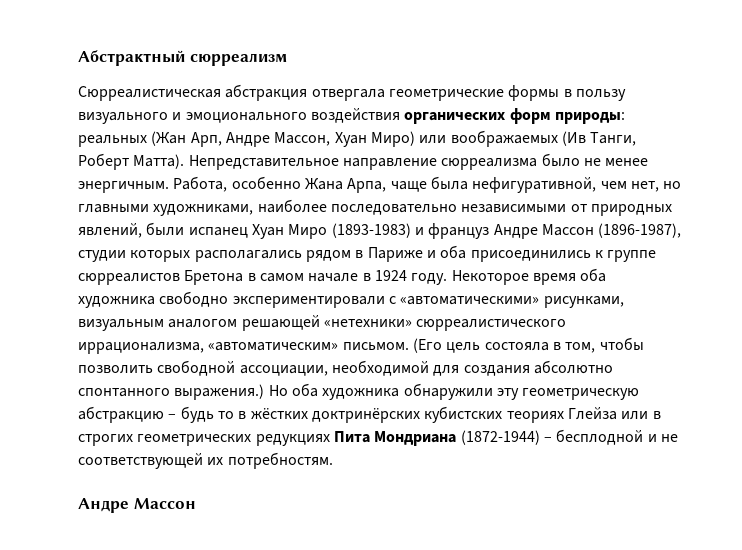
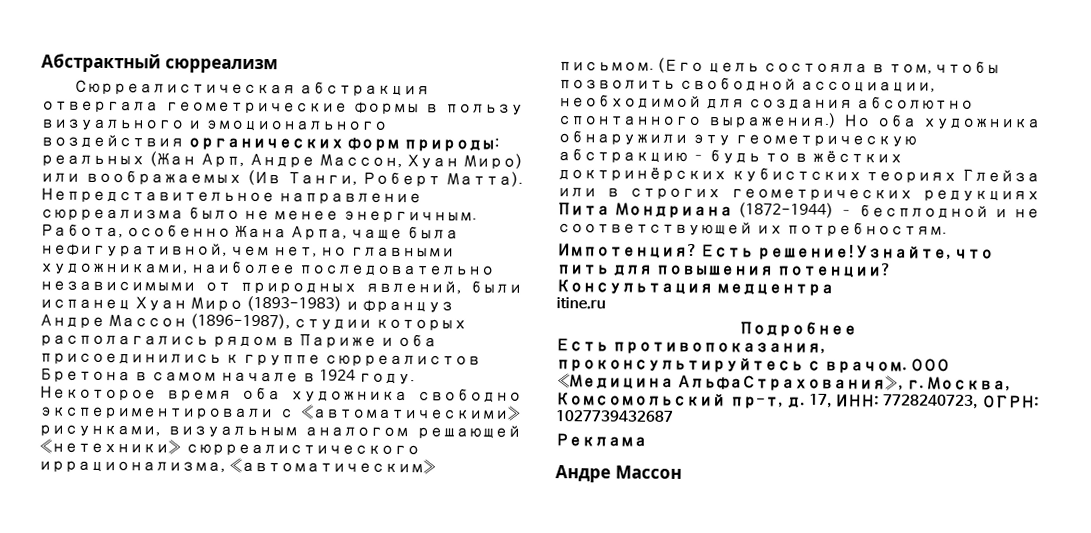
(333, 460) none -> [557,243,994,261] [556,262,892,279] [556,279,834,296] [556,297,606,310] [738,321,857,338] [556,338,825,355] [556,357,950,374] [556,373,1010,392] [556,392,1039,409] [555,410,674,422] [555,433,647,447] // Импотенция? Есть решение!Узнайте, что пить для повышения потенции? Консультация медцентра // itine.ru // Подробнее // Есть противопоказания, проконсультируйтесь с врачом. ООО «Медицина АльфаСтрахования», г. Москва, Комсомольский пр-т, д. 17, ИНН: 7728240723, ОГРН: 1027739432687 // Реклама

